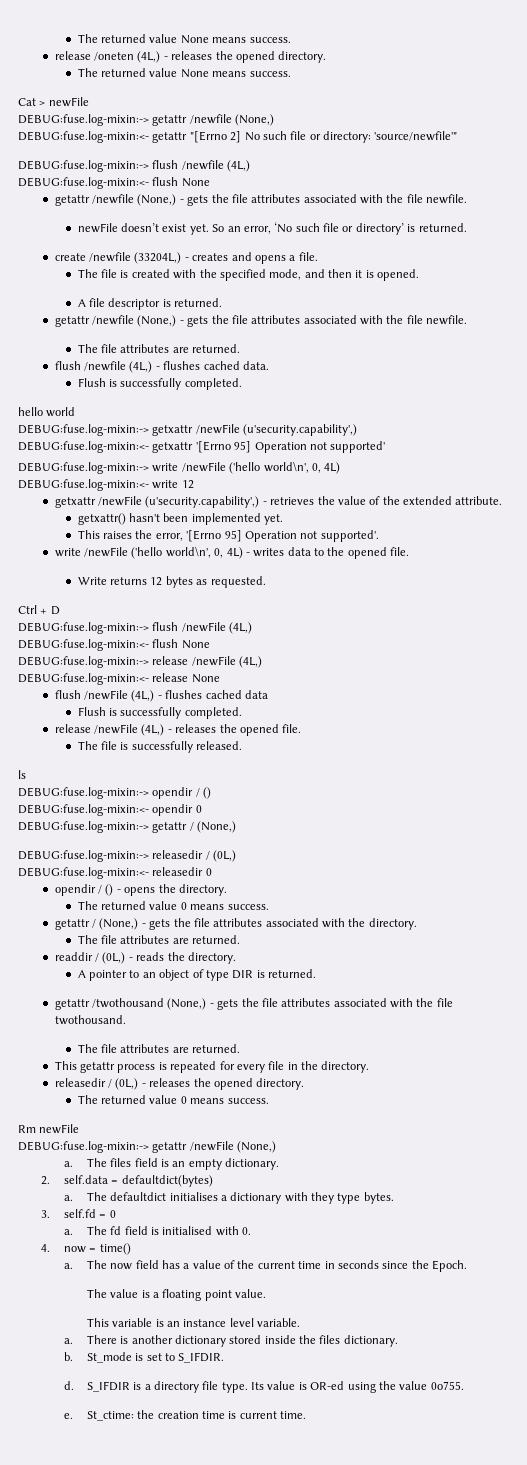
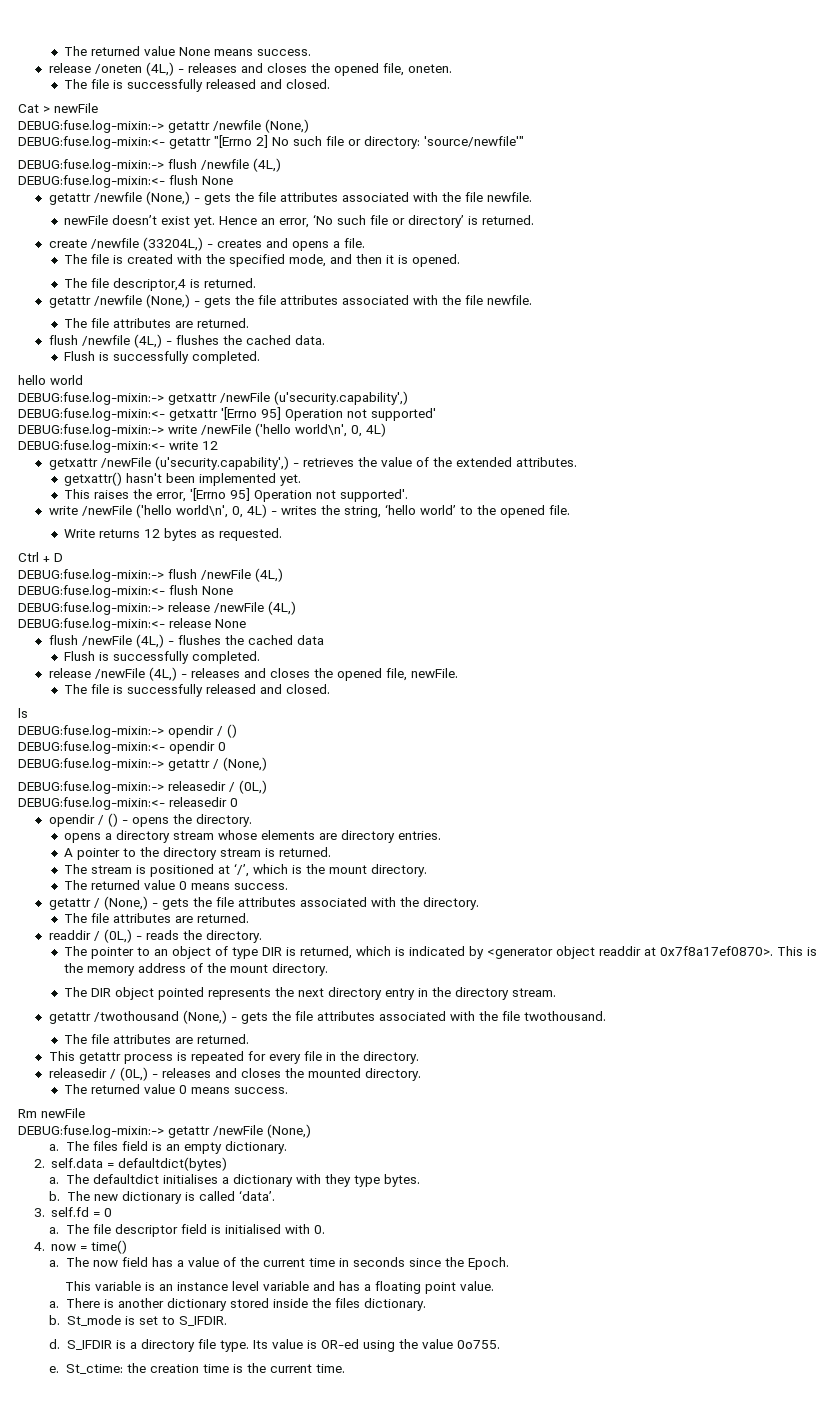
[215,51,327,63] [77,68,291,78] the opened directory. // The returned value None means success. -> [240,63,452,76] [64,79,331,92] and closes the opened file, oneten. // The file is successfully released and closed.
[212,224,225,232] So -> [219,216,258,225] Hence
[77,298,161,310] A file descriptor -> [64,278,187,291] The file descriptor,4
(201, 365) none -> [222,335,242,345] the
[455,496,503,505] attribute. -> [515,457,577,467] attributes.
[287,547,311,556] data -> [320,504,456,518] the string, ‘hello world’
(203, 694) none -> [224,635,244,645] the
[219,724,302,736] [77,741,243,753] the opened file. // The file is successfully released. -> [243,668,458,681] [64,684,331,697] and closes the opened file, newFile. // The file is successfully released and closed.
(227, 890) none -> [64,830,442,843] [64,847,332,860] [64,863,428,877] // opens a directory stream whose elements are directory entries. // A pointer to the directory stream is returned. // The stream is positioned at ‘/’, which is the mount directory.
[77,970,86,978] A -> [64,946,88,956] The
[267,969,316,978] returned. -> [300,946,818,959] [64,963,329,976] [64,987,557,1000] returned, which is indicated by <generator object readdir at 0x7f8a17ef0870>. This is the memory address of the mount directory. // The DIR object pointed represents the next directory entry in the directory stream.
[193,1078,253,1090] the opened -> [214,1068,361,1078] and closes the mounted
(394, 1198) none -> [49,1190,276,1204] // b. The new dictionary is called ‘data’.
[110,1226,122,1235] fd -> [93,1224,179,1237] file descriptor
[86,1289,267,1301] // The value is a floating point value. -> (510, 1263) none
[257,1318,301,1327] variable. -> [263,1281,495,1294] variable and has a floating point value.
(237, 1415) none -> [247,1363,267,1373] the

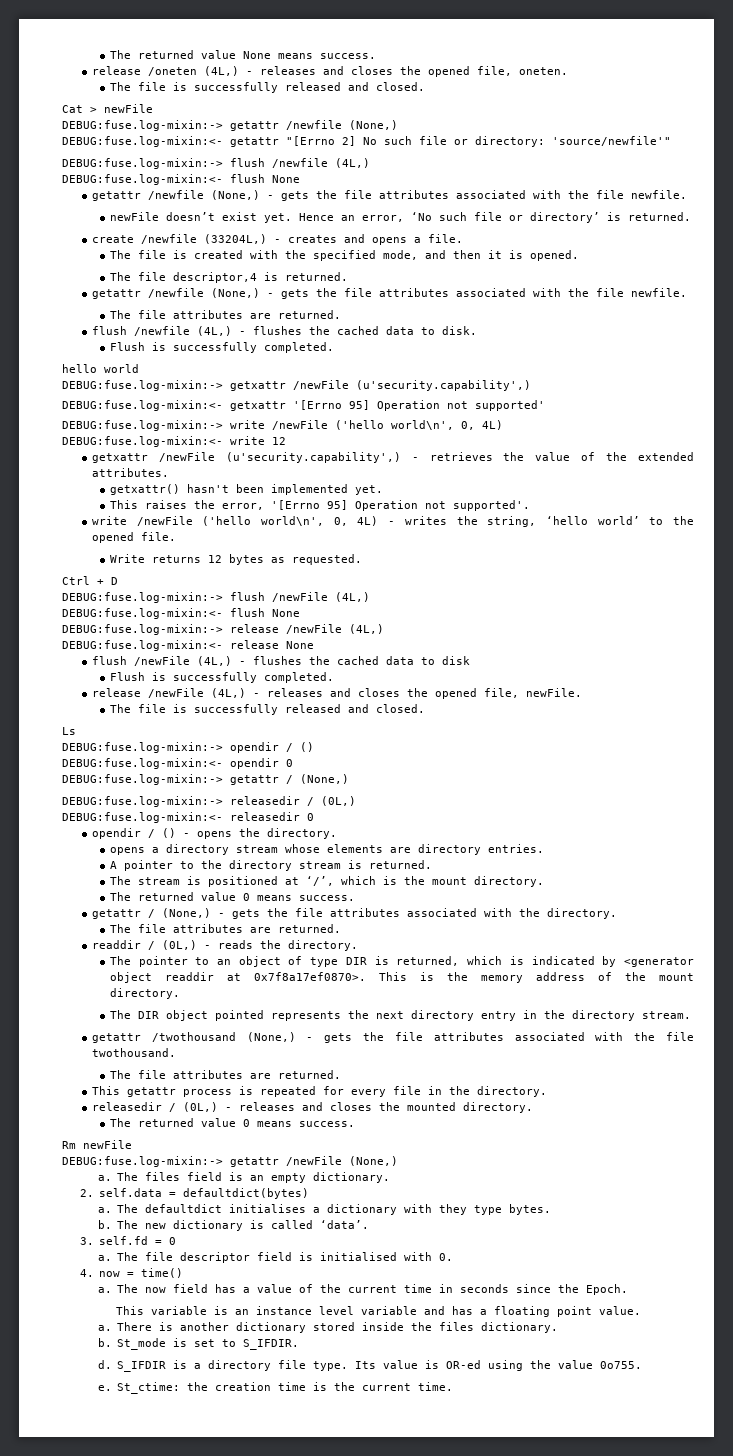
[294,335,325,345] data. -> [385,326,477,335] data to disk.
(324, 640) none -> [420,656,470,665] to disk
[18,708,28,718] ls -> [62,727,76,735] Ls

